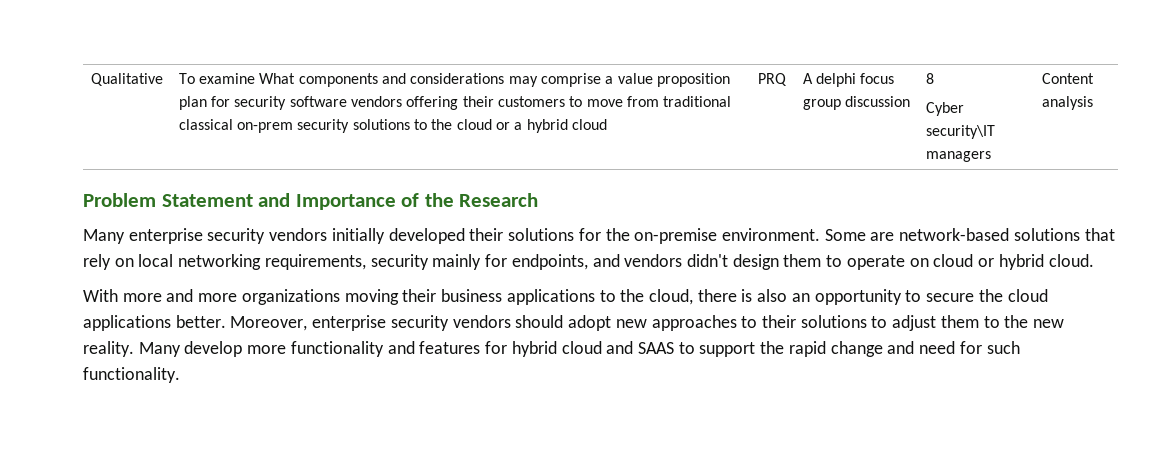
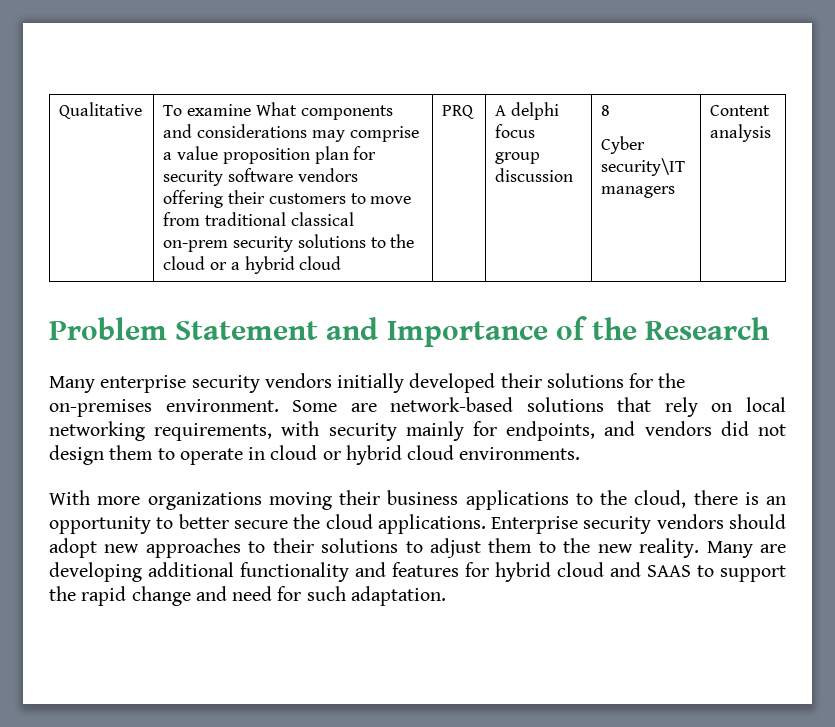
[634,228,718,244] on-premise -> [49,399,152,417] on-premises
(366, 262) none -> [281,421,320,436] with
[686,254,728,267] didn't -> [720,421,787,436] did not
[909,258,929,267] on -> [248,447,266,460] in
[1048,254,1094,267] cloud. -> [407,445,581,460] cloud environments.
[166,289,238,302] and more -> (141, 500) none
[757,289,788,302] also -> (759, 498) none
(922, 296) none -> [178,514,229,529] better
[83,315,387,331] applications better. Moreover, enterprise -> [377,514,579,534] applications. Enterprise
[184,341,287,357] develop more -> [760,544,787,553] [49,562,234,582] are developing additional
[83,367,180,383] functionality. -> [350,586,446,606] adaptation.

